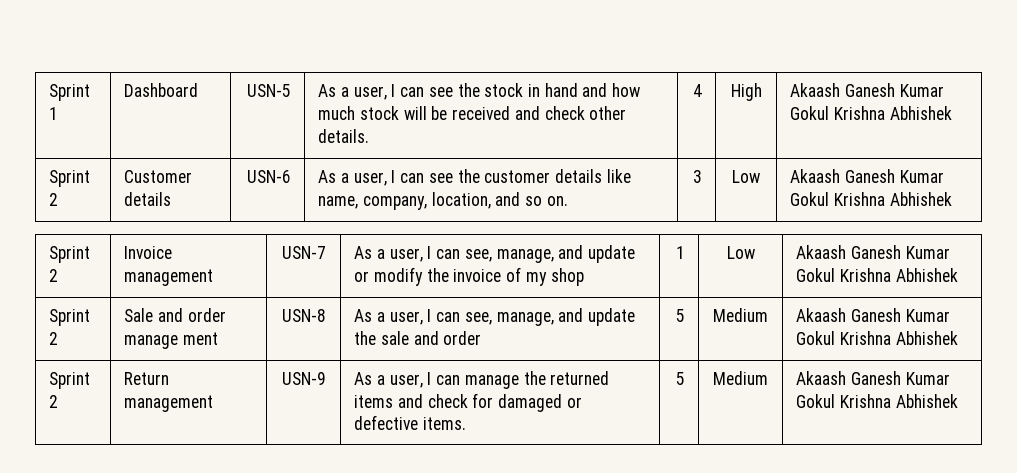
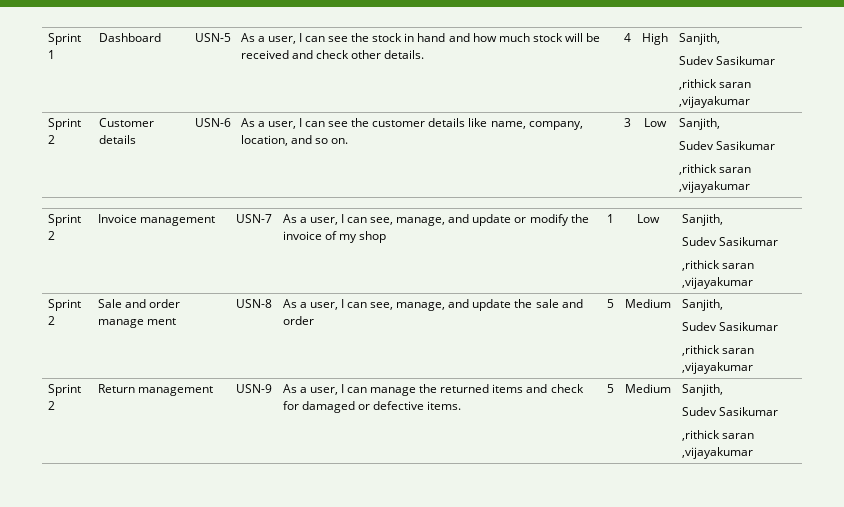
[790,83,944,97] [790,106,952,120] Akaash Ganesh Kumar Gokul Krishna Abhishek -> [678,33,720,45] [678,56,775,65] [678,79,751,90] [678,96,750,108] Sanjith, // Sudev Sasikumar // ,rithick saran ,vijayakumar
[790,169,944,183] [790,192,952,206] Akaash Ganesh Kumar Gokul Krishna Abhishek -> [678,118,720,130] [678,141,775,150] [678,164,751,175] [678,181,750,193] Sanjith, // Sudev Sasikumar // ,rithick saran ,vijayakumar
[796,245,950,259] [796,268,958,282] Akaash Ganesh Kumar Gokul Krishna Abhishek -> [681,214,723,226] [681,237,778,246] [681,260,754,271] [681,277,753,289] Sanjith, // Sudev Sasikumar // ,rithick saran ,vijayakumar
[796,308,950,322] [796,331,958,345] Akaash Ganesh Kumar Gokul Krishna Abhishek -> [681,299,723,311] [681,322,778,331] [681,345,754,356] [681,362,753,374] Sanjith, // Sudev Sasikumar // ,rithick saran ,vijayakumar
[796,371,950,385] [796,394,958,408] Akaash Ganesh Kumar Gokul Krishna Abhishek -> [681,384,723,396] [681,407,778,416] [681,430,754,441] [681,447,753,459] Sanjith, // Sudev Sasikumar // ,rithick saran ,vijayakumar

